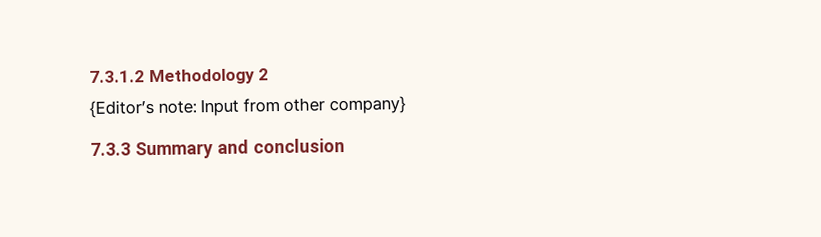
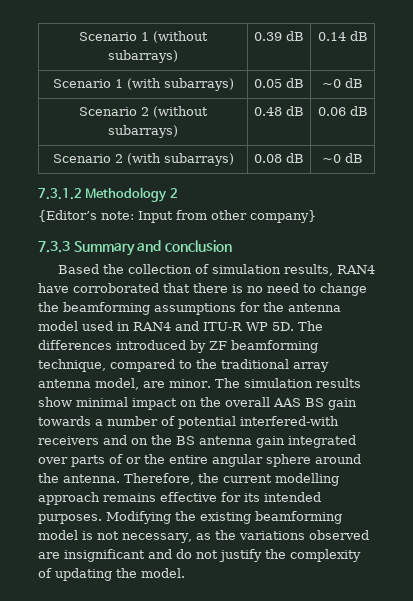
(89, 76) none -> [79,31,208,43] [108,50,178,63] [254,31,304,41] [317,31,368,41] [52,78,234,91] [254,78,304,88] [322,78,363,88] [79,106,208,118] [108,125,178,138] [254,106,304,116] [317,106,368,116] [52,153,234,166] [254,153,304,163] [322,153,363,163] Scenario 1 (without subarrays) | 0.39 dB | 0.14 dB // Scenario 1 (with subarrays) | 0.05 dB | ~0 dB // Scenario 2 (without subarrays) | 0.48 dB | 0.06 dB // Scenario 2 (with subarrays) | 0.08 dB | ~0 dB //
(345, 146) none -> [57,264,375,276] [38,283,367,296] [38,302,341,315] [38,321,323,331] [38,340,318,353] [38,359,329,372] [38,378,361,390] [38,397,357,410] [38,416,339,429] [38,435,356,448] [38,454,361,467] [38,473,339,486] [38,492,321,505] [38,511,342,524] [38,530,369,543] [38,549,361,562] [38,568,185,581] // Based the collection of simulation results, RAN4 have corroborated that there is no need to change the beamforming assumptions for the antenna model used in RAN4 and ITU-R WP 5D. The differences introduced by ZF beamforming technique, compared to the traditional array antenna model, are minor. The simulation results show minimal impact on the overall AAS BS gain towards a number of potential interfered-with receivers and on the BS antenna gain integrated over parts of or the entire angular sphere around the antenna. Therefore, the current modelling approach remains effective for its intended purposes. Modifying the existing beamforming model is not necessary, as the variations observed are insignificant and do not justify the complexity of updating the model.

